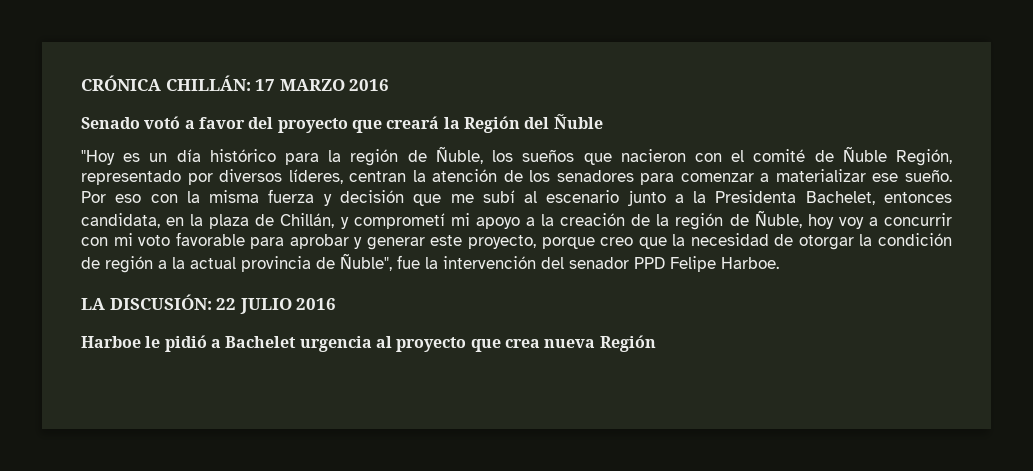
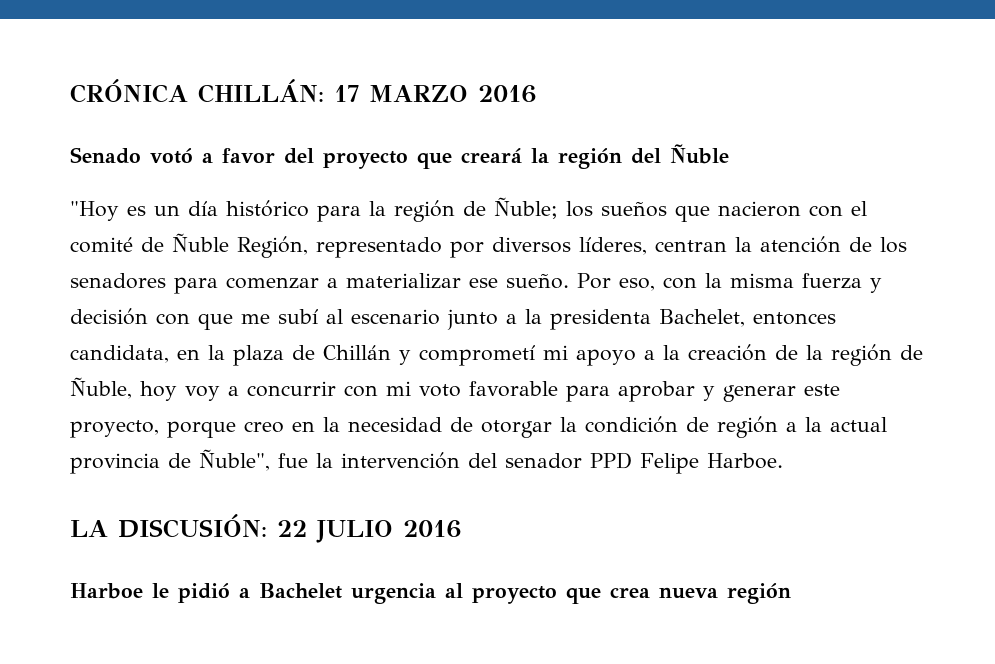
[463,116,520,133] Región -> [558,148,622,169] región
[435,146,483,164] Ñuble, -> [494,197,558,219] Ñuble;
[115,194,142,203] eso -> [618,278,655,291] eso,
(404, 196) none -> [156,313,190,325] con
[715,190,797,203] Presidenta -> [550,309,651,330] presidenta
[280,213,335,228] Chillán, -> [323,345,391,360] Chillán
[638,237,667,249] que -> [292,421,315,432] en
[599,335,656,352] Región -> [727,583,791,604] región

